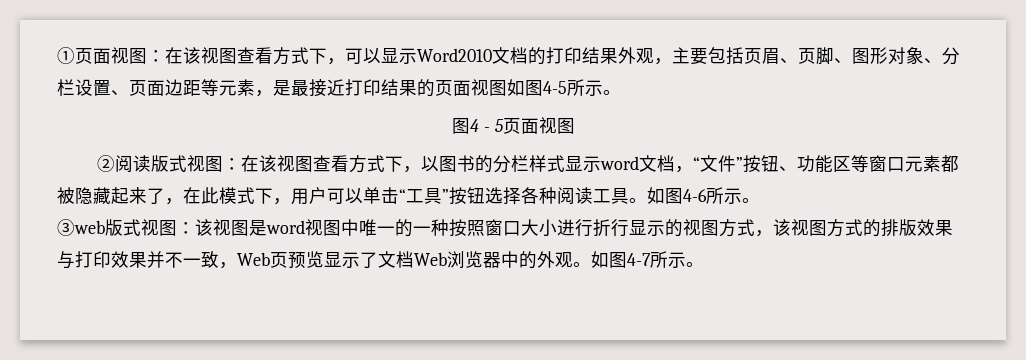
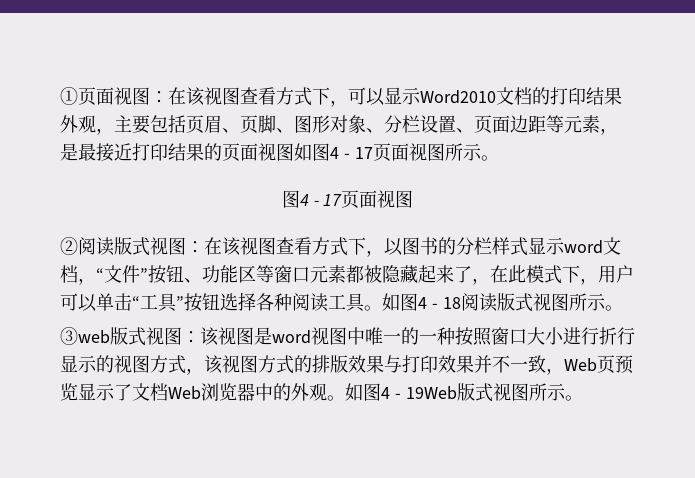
[543,81,567,94] 4-5 -> [330,143,445,162] 4 - 17页面视图
[494,119,504,132] 5 -> [323,194,343,206] 17
[683,189,707,202] 4-6 -> [418,293,569,312] 4 - 18阅读版式视图
[627,253,651,266] 4-7 -> [381,383,529,402] 4 - 19Web版式视图

